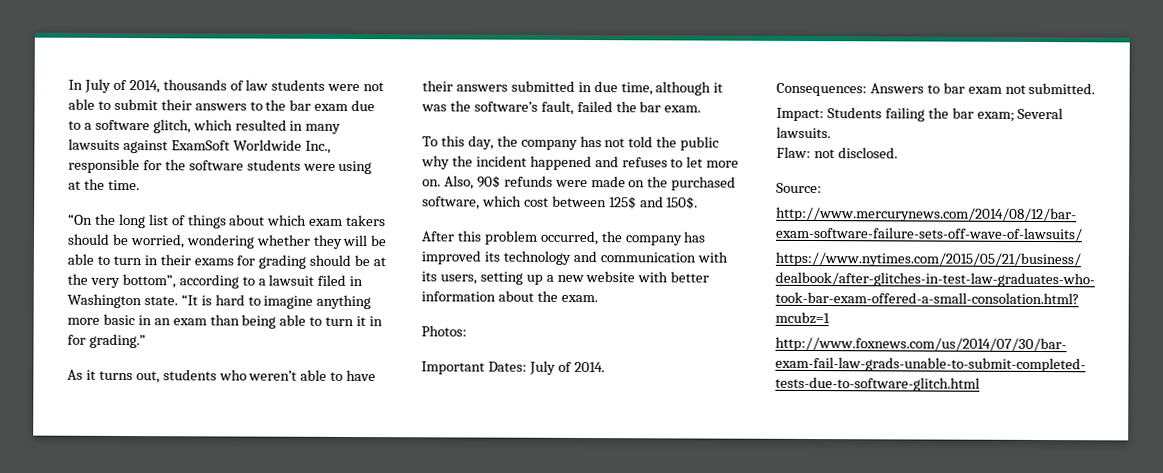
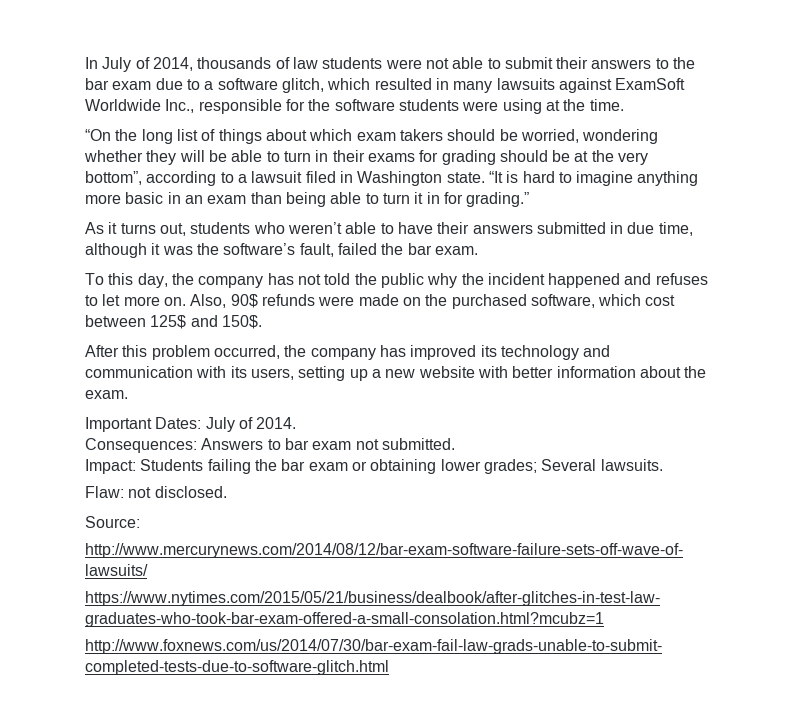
[421,325,467,337] // Photos: -> (128, 394) none
[976,111,1015,122] exam; -> [308,459,537,474] exam or obtaining lower grades;

